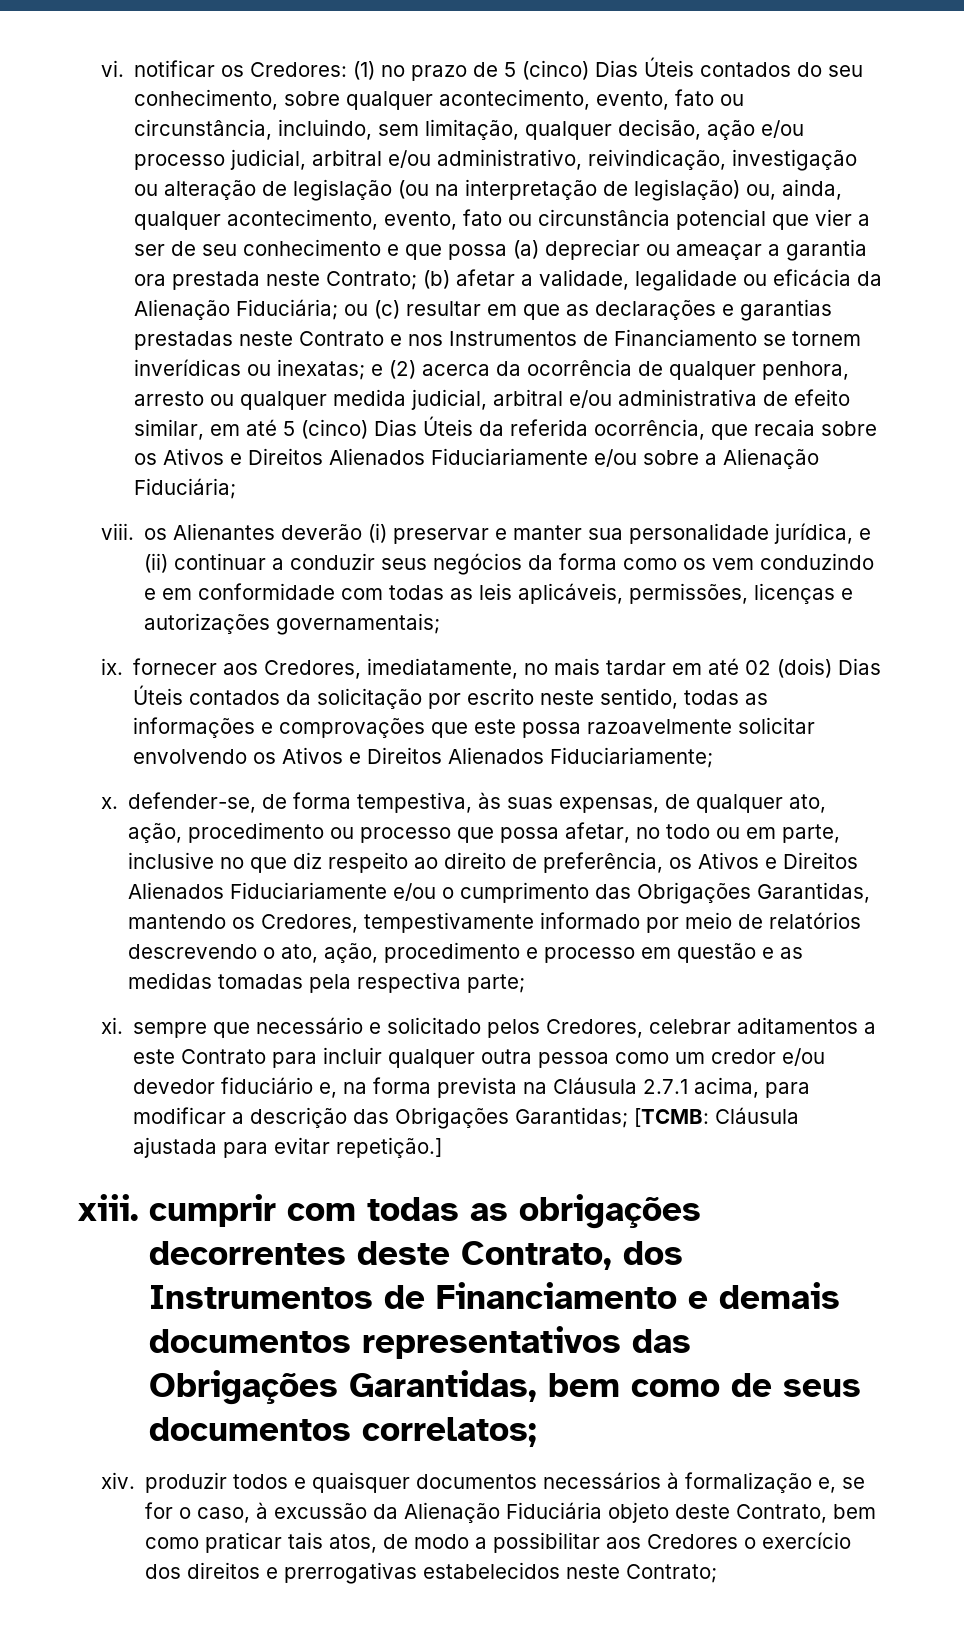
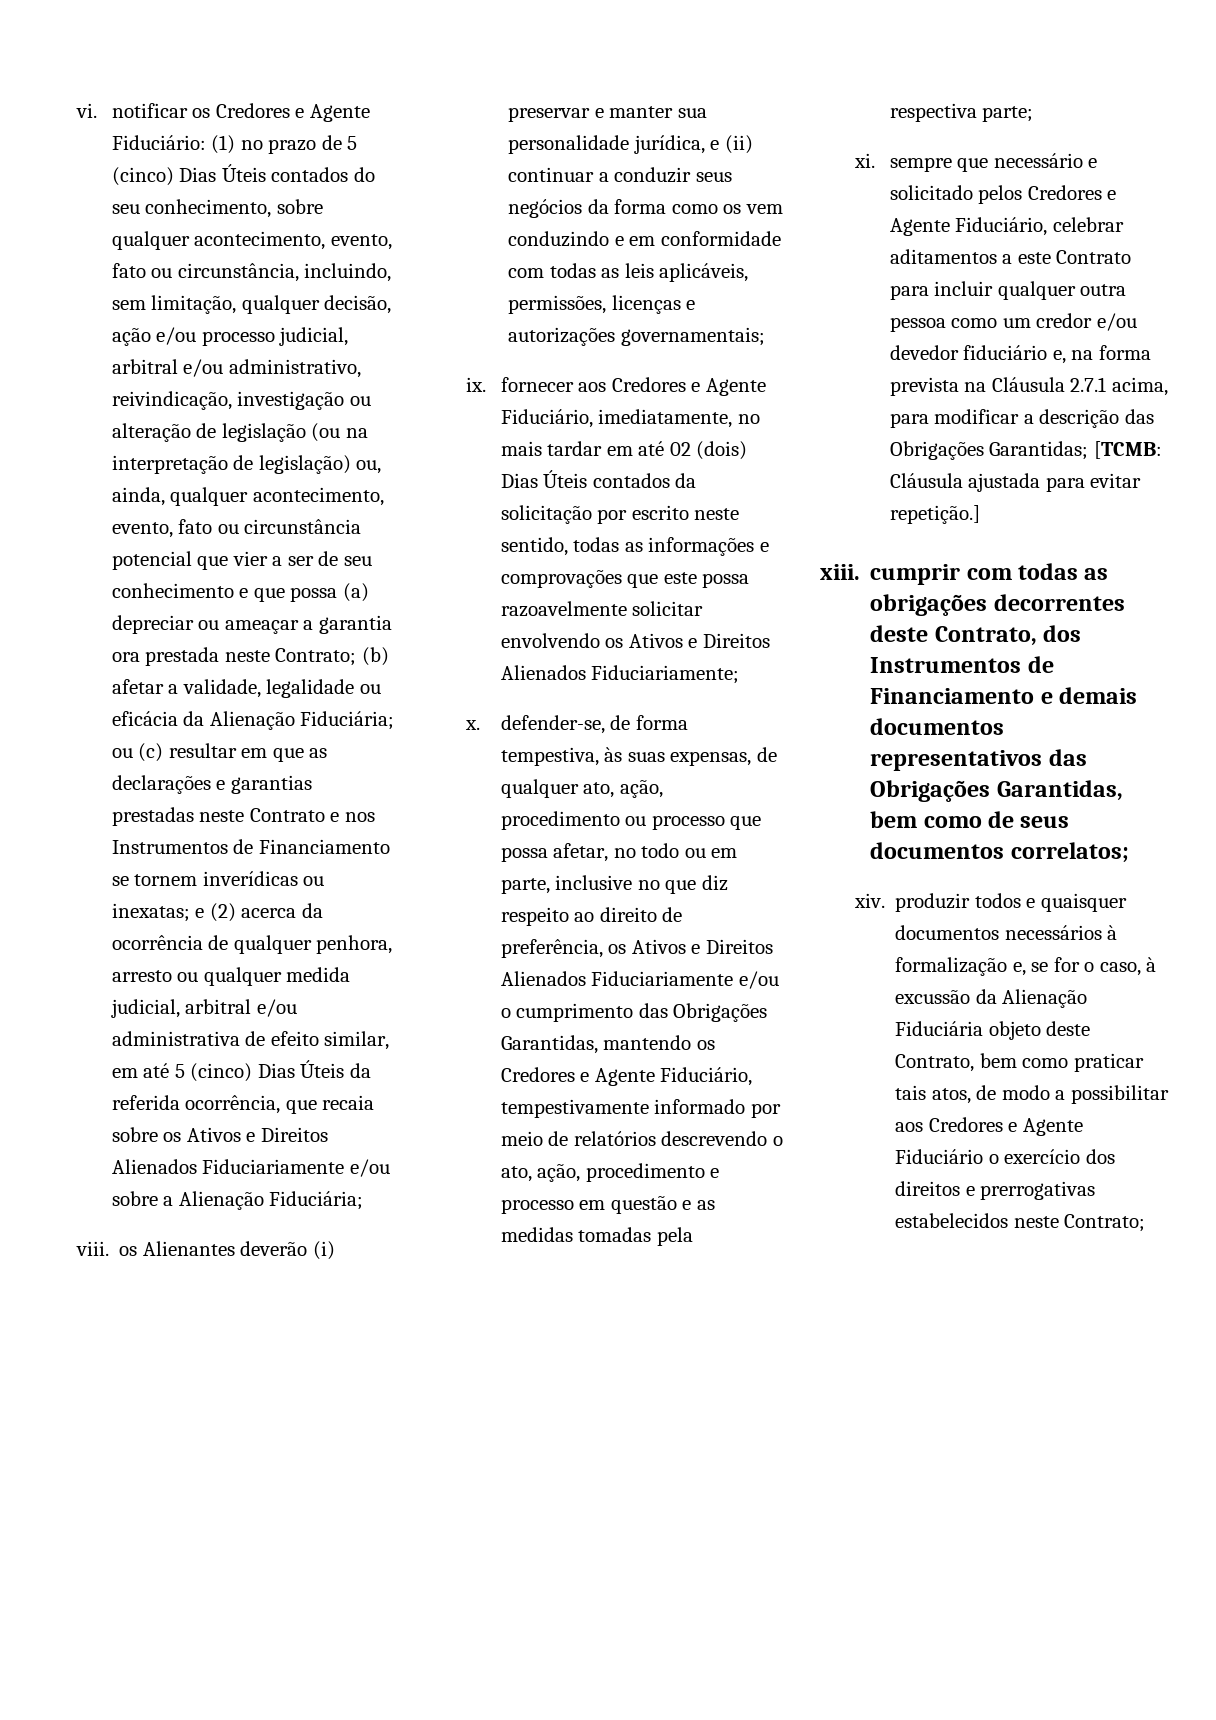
[250,62,348,77] Credores: -> [215,103,370,122] [111,135,206,150] Credores e Agente Fiduciário:
[264,660,362,679] Credores, -> [611,377,766,396] [500,409,593,428] Credores e Agente Fiduciário,
[261,914,359,933] Credores, -> [500,1067,753,1086] Credores e Agente Fiduciário,
[546,1019,644,1038] Credores, -> [1027,185,1117,200] [889,217,1048,236] Credores e Agente Fiduciário,
(739, 1541) none -> [1008,1118,1083,1136] [895,1149,984,1164] e Agente Fiduciário

